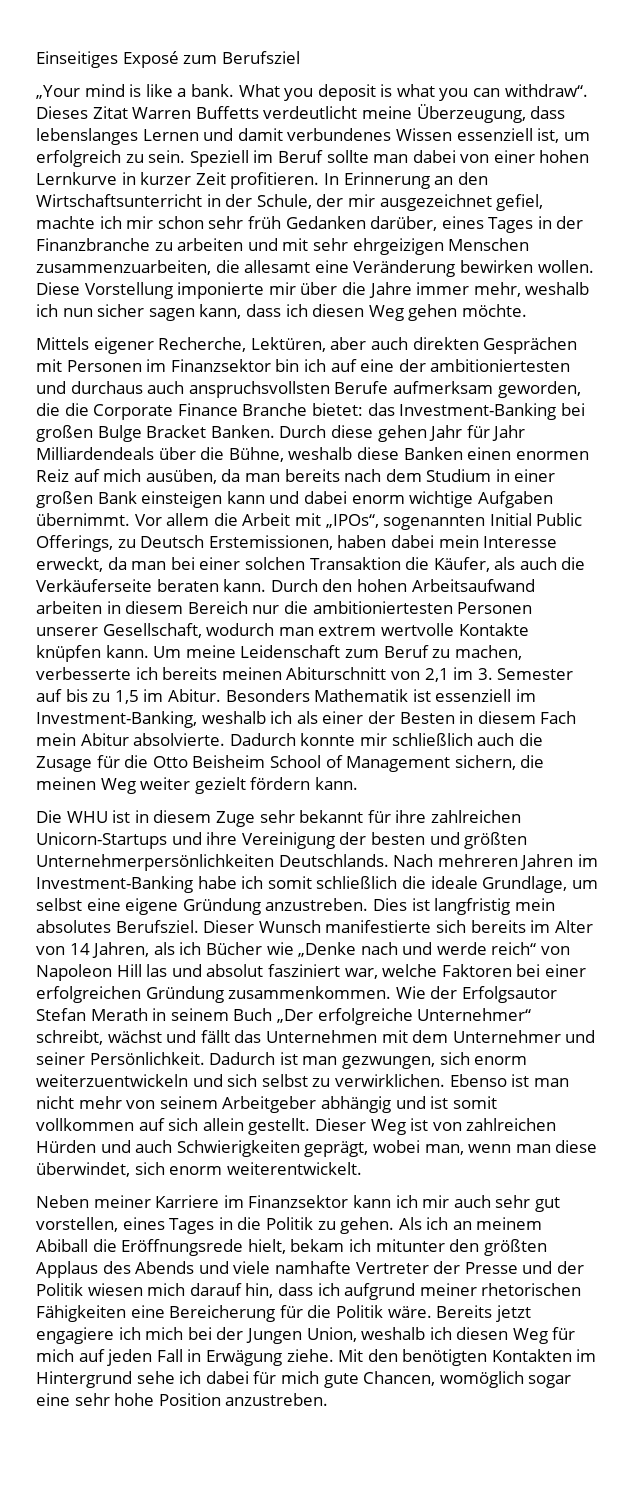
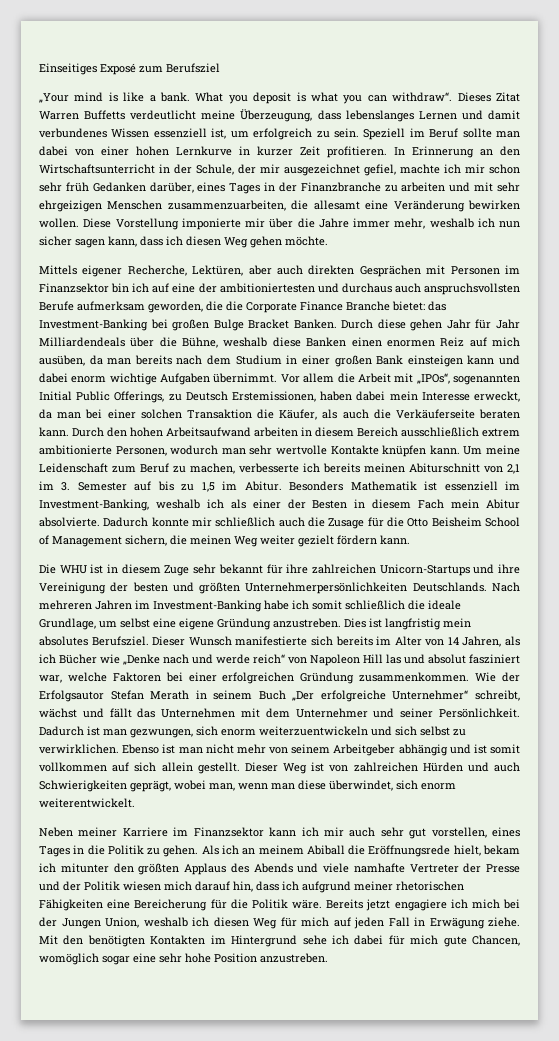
[252,601,533,614] [36,623,202,638] nur die ambitioniertesten Personen unserer Gesellschaft, -> [401,427,520,437] [39,445,167,456] ausschließlich extrem ambitionierte Personen,
[318,625,377,636] extrem -> [249,445,273,455] sehr

